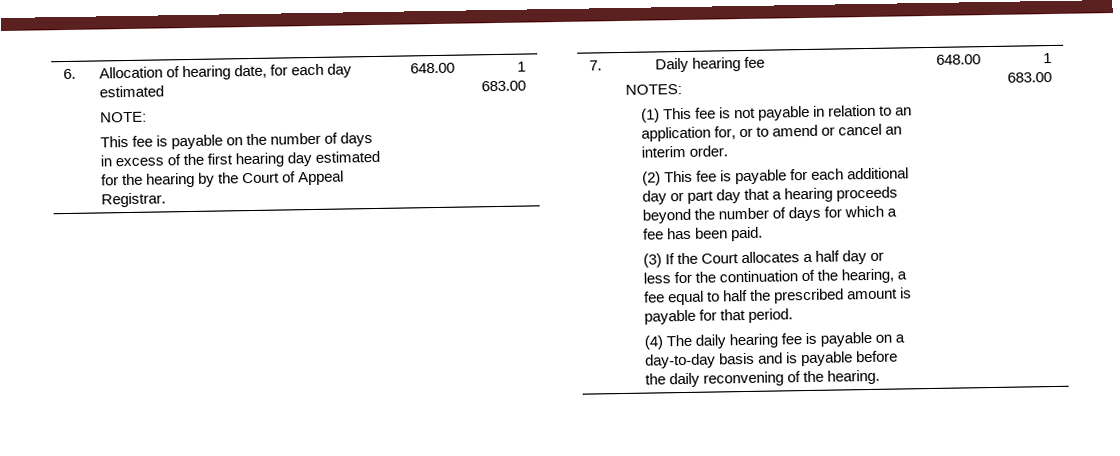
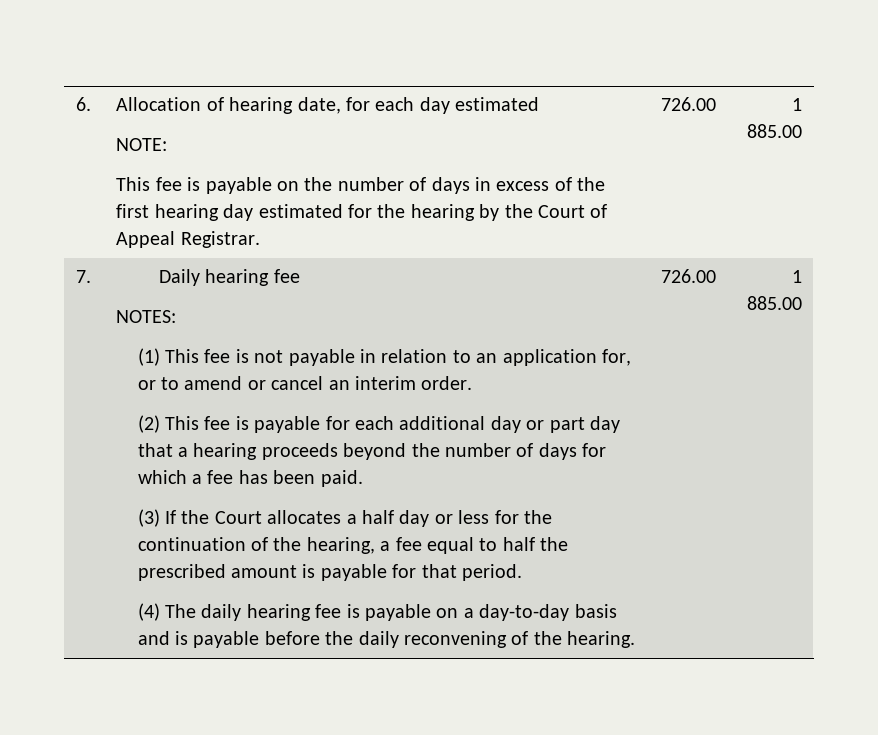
[410,62,456,74] [517,61,527,72] [481,80,527,92] 648.00 | 1 683.00 -> [660,97,716,111] [791,98,802,111] [746,124,802,138] 726.00 | 1 885.00
[936,54,982,65] [1043,52,1053,64] [1007,71,1053,83] 648.00 | 1 683.00 -> [660,269,716,283] [791,270,802,283] [746,296,802,310] 726.00 | 1 885.00

